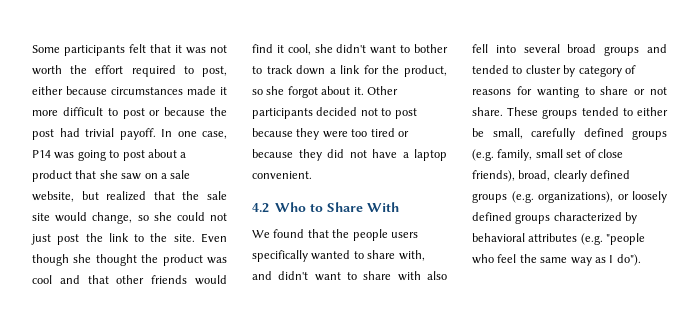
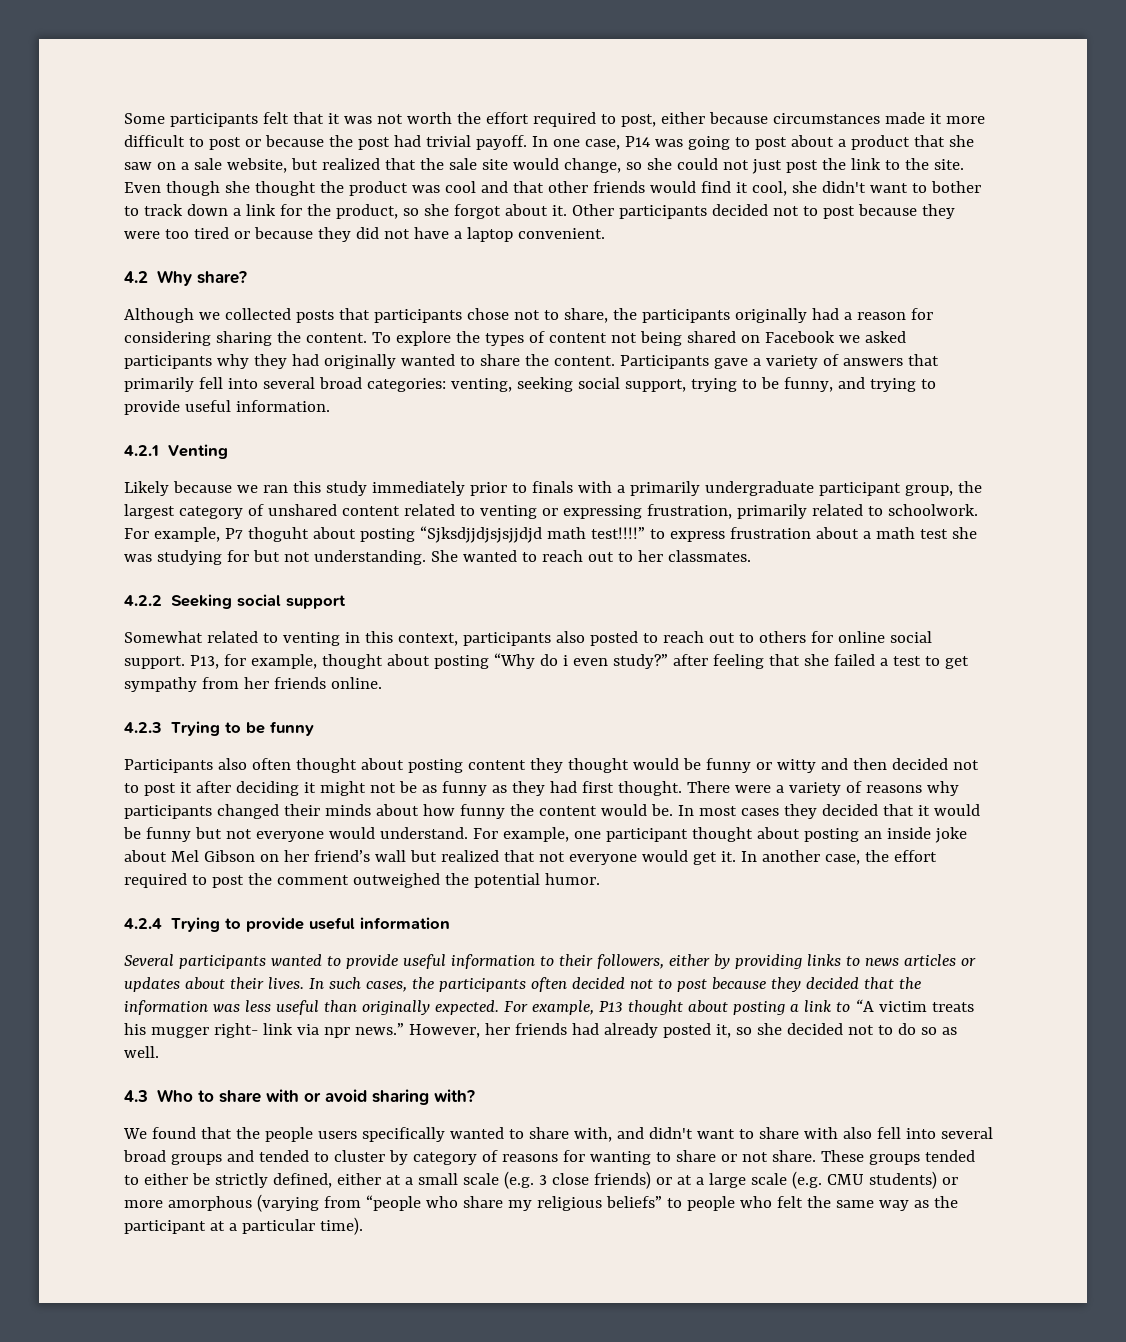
[275,202,400,212] Who to Share With -> [157,270,248,286] [124,308,933,323] [124,331,906,346] [124,354,939,369] [124,377,936,392] [124,400,330,415] [124,444,229,459] [124,481,982,496] [124,504,978,519] [124,526,977,543] [124,550,751,565] [124,594,347,609] [124,631,932,646] [124,653,969,669] [124,677,382,692] [124,721,315,736] [124,758,979,773] [124,781,959,796] [124,804,980,819] [123,827,967,843] [124,850,937,865] [124,873,600,888] [124,917,451,932] [124,954,976,969] [124,977,921,992] [124,999,974,1015] [124,1023,957,1038] [124,1046,159,1058] [124,1089,476,1105] Why share? // Although we collected posts that participants chose not to share, the participants originally had a reason for considering sharing the content. To explore the types of content not being shared on Facebook we asked participants why they had originally wanted to share the content. Participants gave a variety of answers that primarily fell into several broad categories: venting, seeking social support, trying to be funny, and trying to provide useful information. // 4.2.1 Venting // Likely because we ran this study immediately prior to finals with a primarily undergraduate participant group, the largest category of unshared content related to venting or expressing frustration, primarily related to schoolwork. For example, P7 thoguht about posting “Sjksdjjdjsjsjjdjd math test!!!!” to express frustration about a math test she was studying for but not understanding. She wanted to reach out to her classmates. // 4.2.2 Seeking social support // Somewhat related to venting in this context, participants also posted to reach out to others for online social support. P13, for example, thought about posting “Why do i even study?” after feeling that she failed a test to get sympathy from her friends online. // 4.2.3 Trying to be funny // Participants also often thought about posting content they thought would be funny or witty and then decided not to post it after deciding it might not be as funny as they had first thought. There were a variety of reasons why participants changed their minds about how funny the content would be. In most cases they decided that it would be funny but not everyone would understand. For example, one participant thought about posting an inside joke about Mel Gibson on her friend’s wall but realized that not everyone would get it. In another case, the effort required to post the comment outweighed the potential humor. // 4.2.4 Trying to provide useful information // Several participants wanted to provide useful information to their followers, either by providing links to news articles or updates about their lives. In such cases, the participants often decided not to post because they decided that the information was less useful than originally expected. For example, P13 thought about posting a link to “A victim treats his mugger right- link via npr news.” However, her friends had already posted it, so she decided not to do so as well. // 4.3 Who to share with or avoid sharing with?
[492,128,667,140] [472,149,623,161] [472,170,631,182] [472,191,667,203] [472,212,638,224] [472,233,646,245] [472,254,641,266] small, carefully defined groups (e.g. family, small set of close friends), broad, clearly defined groups (e.g. organizations), or loosely defined groups characterized by behavioral attributes (e.g. "people who feel the same way as I do"). -> [214,1171,958,1189] [124,1194,958,1212] [124,1217,363,1235] strictly defined, either at a small scale (e.g. 3 close friends) or at a large scale (e.g. CMU students) or more amorphous (varying from “people who share my religious beliefs” to people who felt the same way as the participant at a particular time).

